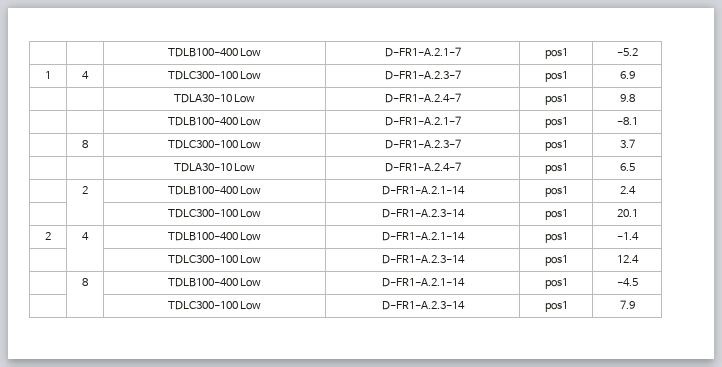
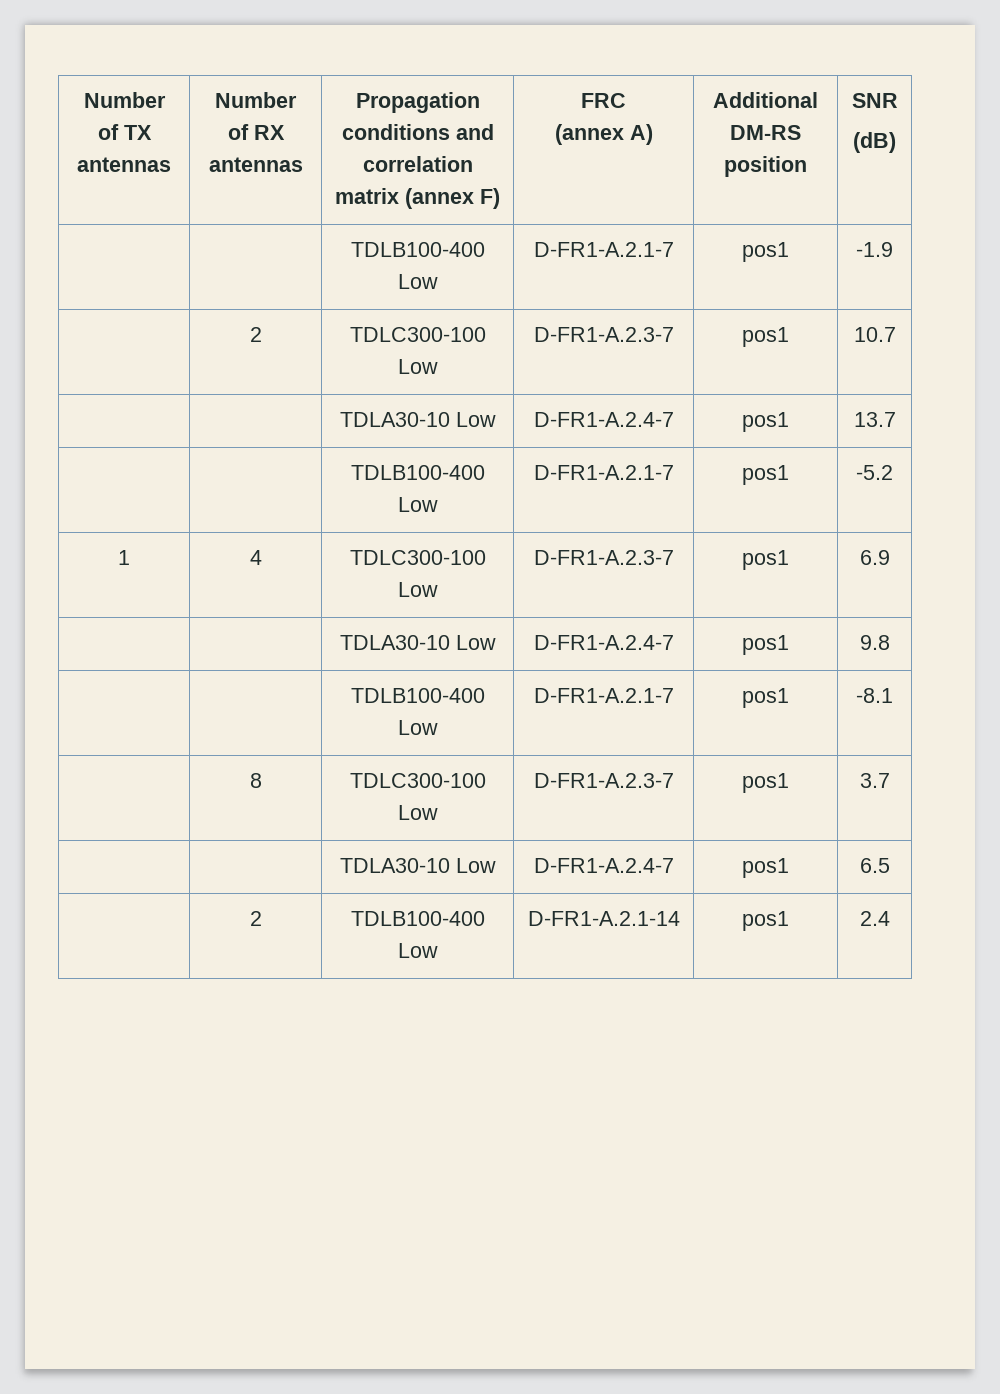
(167, 52) none -> [83,92,166,108] [97,124,152,140] [77,157,171,172] [215,92,297,108] [227,124,285,140] [208,157,303,172] [355,92,480,113] [341,124,494,140] [362,156,473,172] [335,188,500,209] [581,93,626,108] [554,124,653,145] [713,92,818,108] [730,125,801,140] [724,156,807,177] [851,93,898,108] [853,132,896,153] [350,242,485,257] [397,274,438,289] [533,242,674,257] [742,242,789,262] [856,242,893,257] [249,327,262,342] [349,327,486,342] [397,359,438,374] [533,327,674,342] [742,327,789,347] [853,327,896,342] [339,412,496,427] [533,412,674,427] [742,412,789,432] [853,412,896,427] Number of TX antennas | Number of RX antennas | Propagation conditions and correlation matrix (annex F) | FRC // (annex A) | Additional DM-RS position | SNR // (dB) // | | TDLB100-400 Low | D-FR1-A.2.1-7 | pos1 | -1.9 // | 2 | TDLC300-100 Low | D-FR1-A.2.3-7 | pos1 | 10.7 // | | TDLA30-10 Low | D-FR1-A.2.4-7 | pos1 | 13.7 //
[167,209,262,218] [381,209,465,218] [544,209,568,220] [616,209,638,217] [45,232,51,240] [82,232,89,240] [167,232,262,241] [381,232,465,241] [544,232,568,243] [616,232,639,240] [167,255,262,264] [381,255,465,264] [544,255,568,266] [616,255,639,263] [82,278,88,286] [167,278,262,287] [381,278,465,287] [544,278,568,289] [616,278,638,286] [167,301,262,310] [381,301,465,310] [544,301,568,312] [619,300,635,309] // | | TDLC300-100 Low | D-FR1-A.2.3-14 | pos1 | 20.1 // 2 | 4 | TDLB100-400 Low | D-FR1-A.2.1-14 | pos1 | -1.4 // | | TDLC300-100 Low | D-FR1-A.2.3-14 | pos1 | 12.4 // | 8 | TDLB100-400 Low | D-FR1-A.2.1-14 | pos1 | -4.5 // | | TDLC300-100 Low | D-FR1-A.2.3-14 | pos1 | 7.9 -> (890, 918) none

